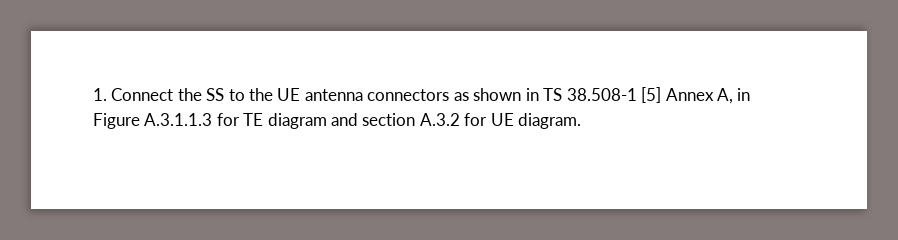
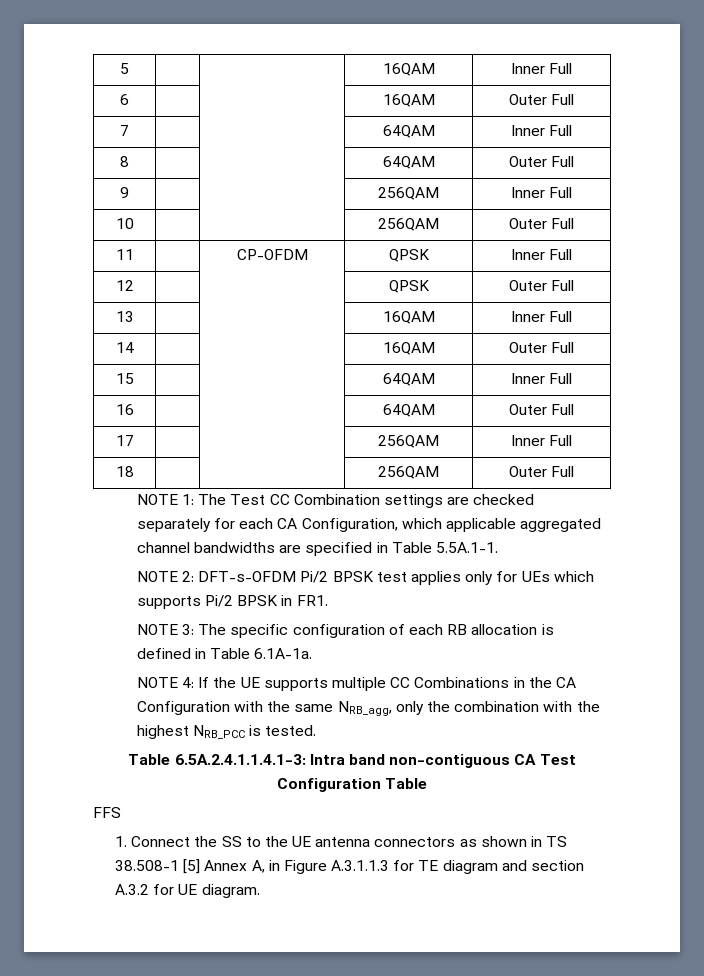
(92, 94) none -> [120,63,129,74] [382,63,435,76] [510,63,573,74] [120,94,129,105] [382,94,435,107] [508,94,575,105] [120,125,129,136] [382,125,435,138] [510,125,573,136] [120,156,129,167] [382,156,435,169] [508,156,575,167] [120,187,129,198] [378,187,439,200] [510,187,573,198] [115,218,134,229] [378,218,439,231] [508,218,575,229] [115,249,134,260] [236,249,308,260] [388,249,430,262] [510,249,573,260] [115,280,134,291] [388,280,430,293] [508,280,575,291] [115,311,134,322] [382,311,435,324] [510,311,573,322] [115,342,134,353] [382,342,435,355] [508,342,575,353] [115,373,134,384] [382,373,435,386] [510,373,573,384] [115,404,134,415] [382,404,435,417] [508,404,575,415] [115,435,134,446] [378,435,439,448] [510,435,573,446] [115,466,134,477] [378,466,439,479] [508,466,575,477] [136,494,535,508] [136,518,602,532] [136,542,499,556] [136,571,594,585] [136,595,328,609] [136,624,554,638] [136,648,313,659] [136,677,576,691] [136,701,600,716] [136,725,317,739] [128,754,576,768] [276,778,428,792] [93,807,121,818] 5 | | | 16QAM | Inner Full // 6 | | | 16QAM | Outer Full // 7 | | | 64QAM | Inner Full // 8 | | | 64QAM | Outer Full // 9 | | | 256QAM | Inner Full // 10 | | | 256QAM | Outer Full // 11 | | CP-OFDM | QPSK | Inner Full // 12 | | | QPSK | Outer Full // 13 | | | 16QAM | Inner Full // 14 | | | 16QAM | Outer Full // 15 | | | 64QAM | Inner Full // 16 | | | 64QAM | Outer Full // 17 | | | 256QAM | Inner Full // 18 | | | 256QAM | Outer Full // NOTE 1: The Test CC Combination settings are checked separately for each CA Configuration, which applicable aggregated channel bandwidths are specified in Table 5.5A.1-1. // NOTE 2: DFT-s-OFDM Pi/2 BPSK test applies only for UEs which supports Pi/2 BPSK in FR1. // NOTE 3: The specific configuration of each RB allocation is defined in Table 6.1A-1a. // NOTE 4: If the UE supports multiple CC Combinations in the CA Configuration with the same NRB_agg, only the combination with the highest NRB_PCC is tested. // Table 6.5A.2.4.1.1.4.1-3: Intra band non-contiguous CA Test Configuration Table // FFS //

